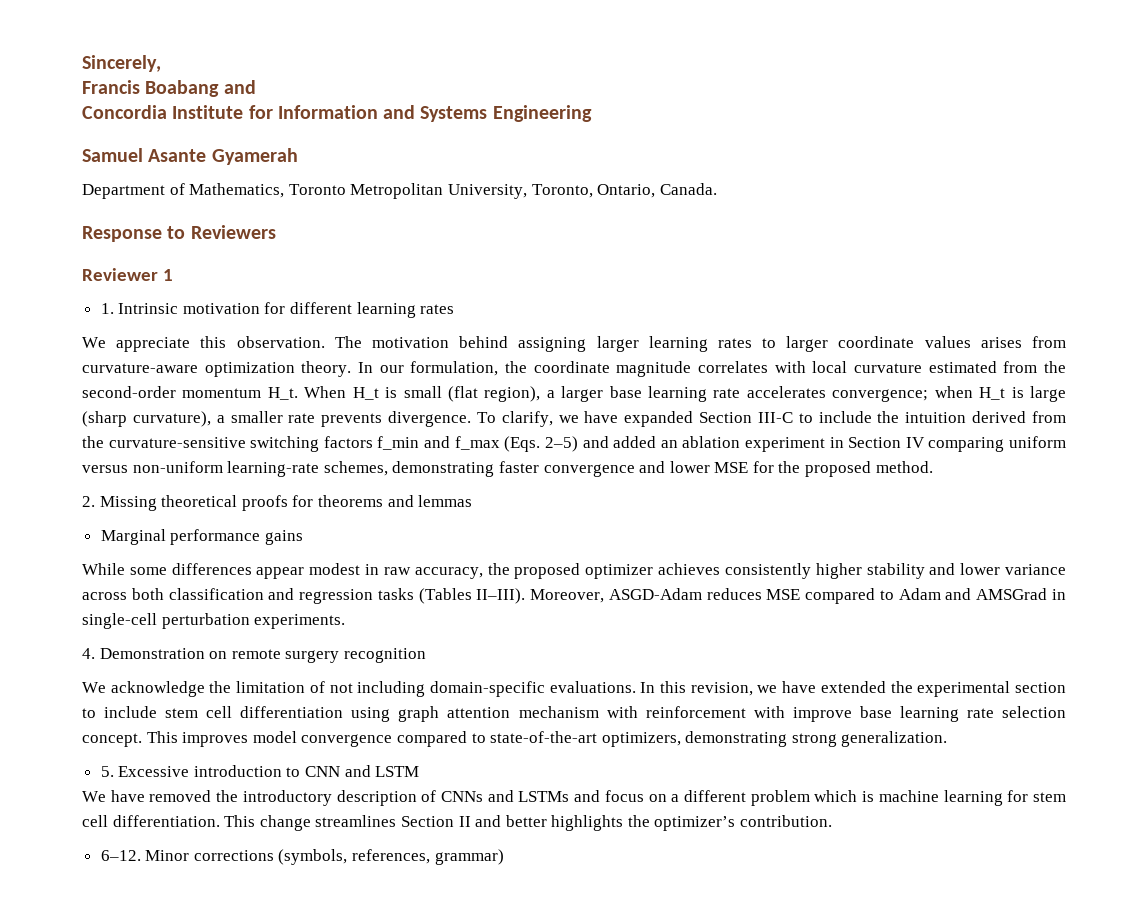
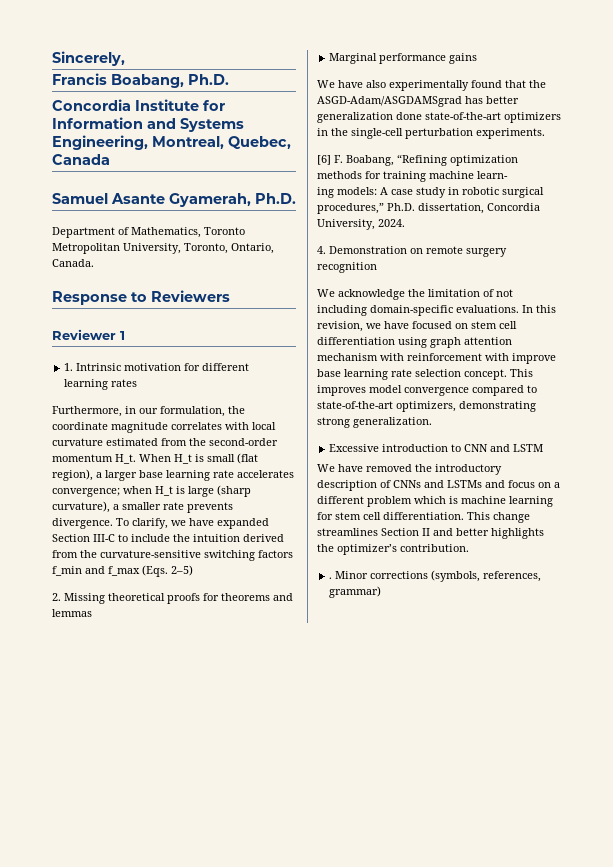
[145,80,256,97] Boabang and -> [111,74,229,88] Boabang, Ph.D.
[492,105,592,122] Engineering -> [52,135,291,150] [52,154,110,165] Engineering, Montreal, Quebec, Canada
[211,148,298,165] Gyamerah -> [169,193,296,207] Gyamerah, Ph.D.
[82,336,1066,352] [82,361,374,377] We appreciate this observation. The motivation behind assigning larger learning rates to larger coordinate values arises from curvature-aware optimization theory. In -> [52,406,136,417] Furthermore, in
[582,436,1066,452] [82,461,933,477] and added an ablation experiment in Section IV comparing uniform versus non-uniform learning-rate schemes, demonstrating faster convergence and lower MSE for the proposed method. -> (193, 570) none
[82,563,1067,579] [82,588,1066,604] [82,613,346,629] While some differences appear modest in raw accuracy, the proposed optimizer achieves consistently higher stability and lower variance across both classification and regression tasks (Tables II–III). Moreover, ASGD-Adam reduces MSE compared to Adam and AMSGrad in single-cell perturbation experiments. -> [317,80,546,91] [317,96,519,107] [317,112,561,123] [317,128,545,139] [317,154,518,166] [317,171,508,182] [317,187,544,198] [317,203,540,214] [317,219,405,230] We have also experimentally found that the ASGD-Adam/ASGDAMSgrad has better generalization done state-of-the-art optimizers in the single-cell perturbation experiments. // [6] F. Boabang, “Refining optimization methods for training machine learn- // ing models: A case study in robotic surgical procedures,” Ph.D. dissertation, Concordia University, 2024.
[820,681,1067,697] [82,706,158,718] extended the experimental section to include -> [412,321,468,329] focused on
[100,766,114,777] 5. -> (432, 422) none
[100,850,141,861] 6–12. -> [329,577,333,579] .

